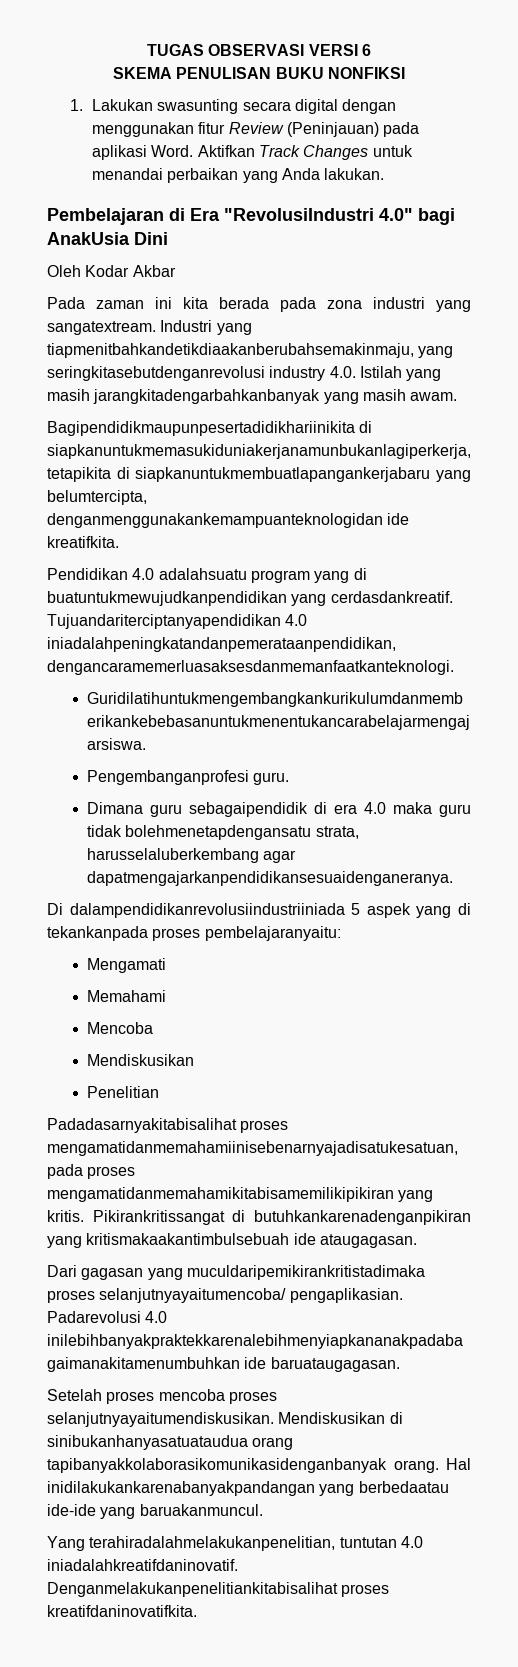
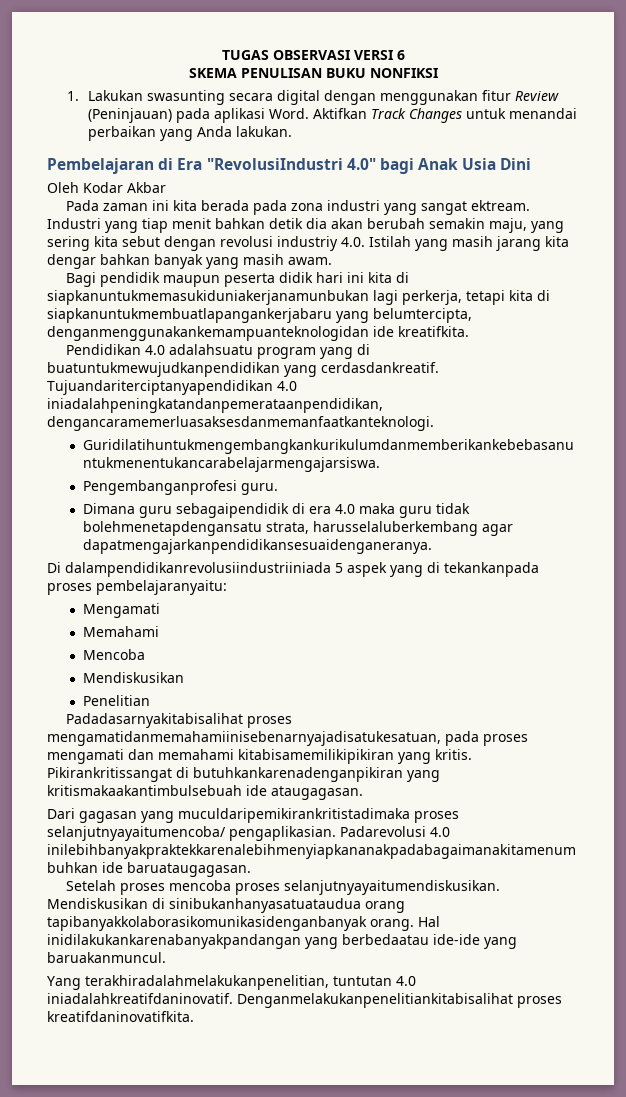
[47,232,130,245] AnakUsia -> [418,158,497,170] Anak Usia
[47,320,252,335] [47,343,454,358] [47,366,442,381] [47,389,458,404] [47,421,373,436] [47,444,471,459] [47,467,111,482] sangatextream. Industri yang tiapmenitbahkandetikdiaakanberubahsemakinmaju, yang seringkitasebutdenganrevolusi industry 4.0. Istilah yang masih jarangkitadengarbahkanbanyak yang masih awam. // Bagipendidikmaupunpesertadidikhariinikita di siapkanuntukmemasukiduniakerjanamunbukanlagiperkerja, tetapikita -> [420,200,530,215] [47,218,564,233] [47,236,569,251] [47,254,332,269] [65,272,409,287] [47,290,533,305] sangat ektream. Industri yang tiap menit bahkan detik dia akan berubah semakin maju, yang sering kita sebut dengan revolusi industriy 4.0. Istilah yang masih jarang kita dengar bahkan banyak yang masih awam. // Bagi pendidik maupun peserta didik hari ini kita di siapkanuntukmemasukiduniakerjanamunbukan lagi perkerja, tetapi kita
[47,1187,394,1202] mengamatidanmemahamikitabisamemilikipikiran -> [47,749,394,764] mengamati dan memahami kitabisamemilikipikiran
[89,1536,336,1551] terahiradalahmelakukanpenelitian, -> [85,975,329,990] terakhiradalahmelakukanpenelitian,

